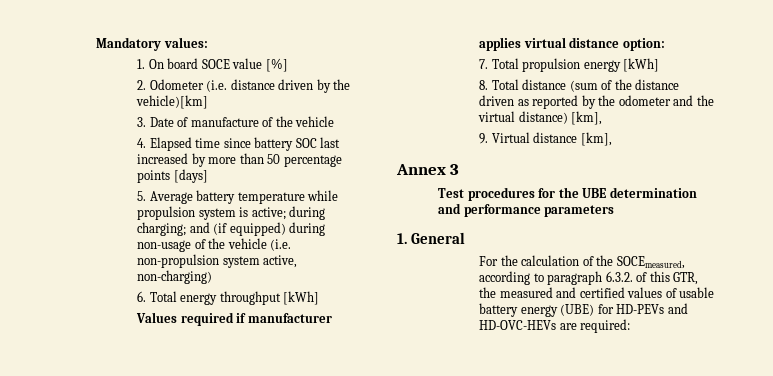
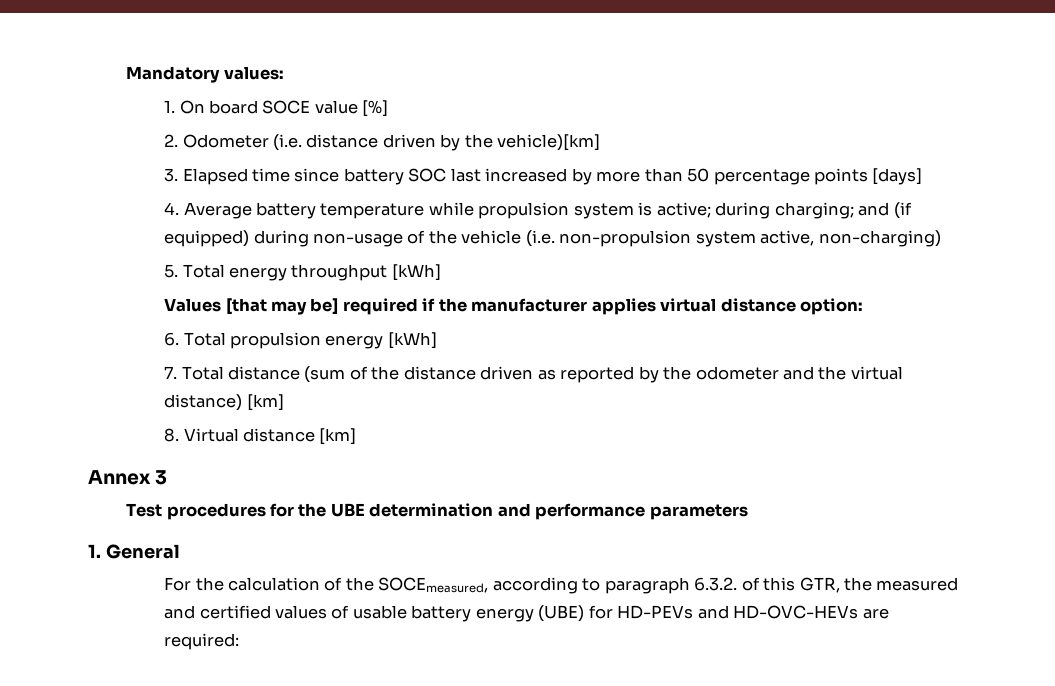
[149,116,335,127] [137,138,147,148] Date of manufacture of the vehicle // 4. -> (179, 175) none
[137,191,147,201] 5. -> [164,202,180,215] 4.
[137,291,147,302] 6. -> [164,264,179,278] 5.
(178, 317) none -> [225,298,339,315] [that may be]
(247, 318) none -> [438,298,467,312] the
[479,59,489,69] 7. -> [164,332,180,346] 6.
[479,80,489,90] 8. -> [164,366,178,379] 7.
[571,111,603,125] [479,133,489,144] [km], // 9. -> [246,394,284,411] [164,428,180,442] [km] // 8.
[580,132,612,146] [km], -> [319,428,357,445] [km]

